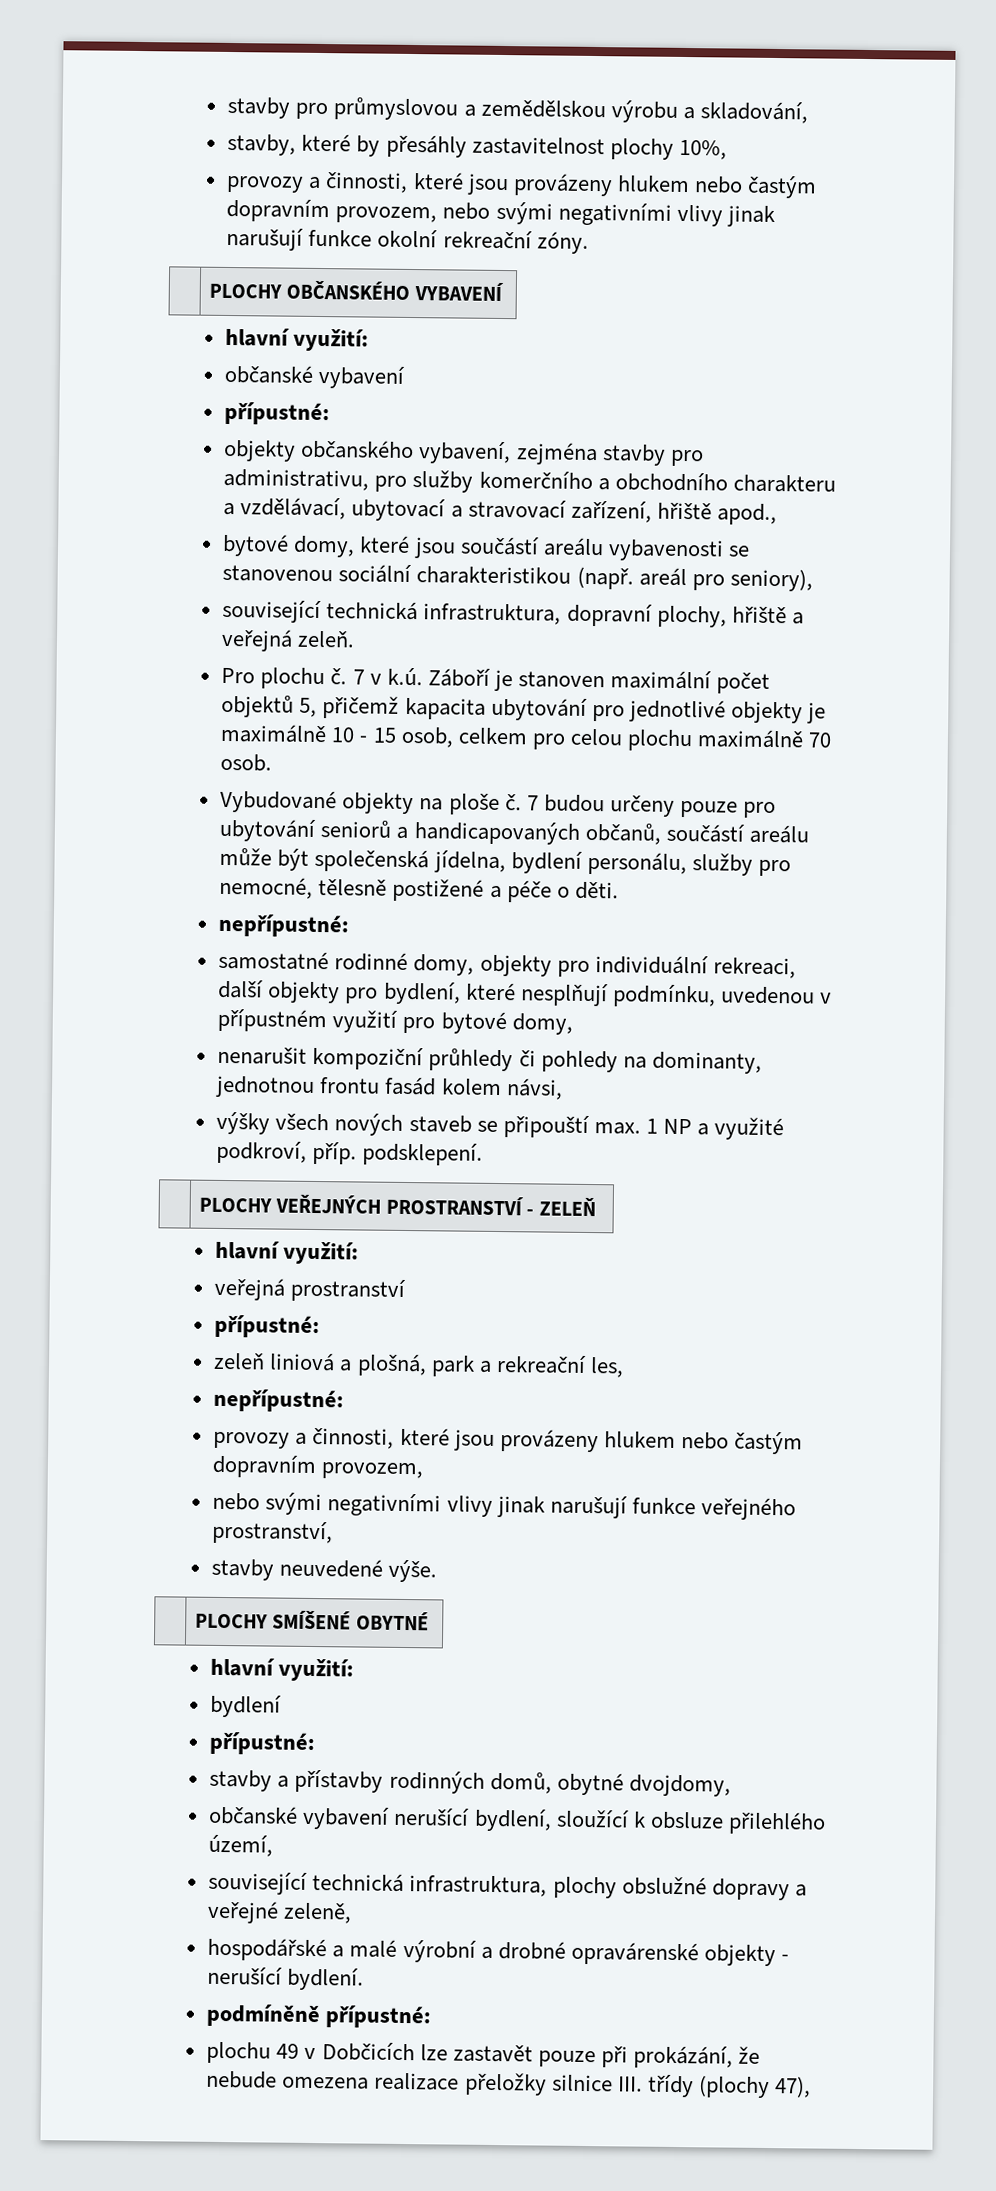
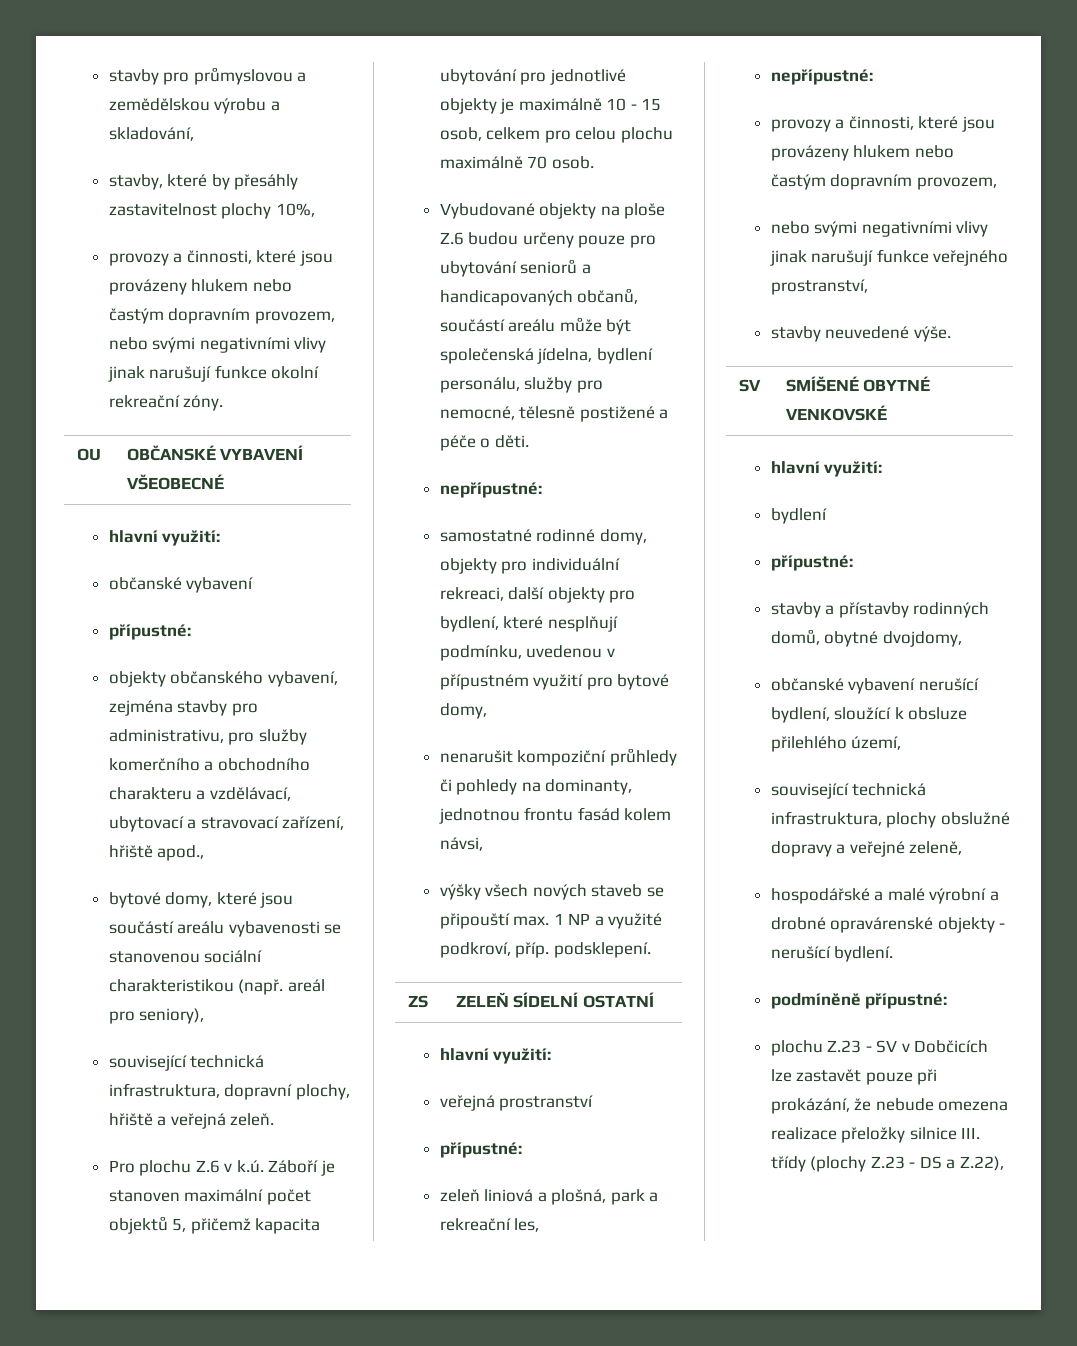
[209,280,411,300] | PLOCHY OBČANSKÉHO -> [76,448,101,461] [126,445,216,461] OU | OBČANSKÉ
(504, 292) none -> [126,474,224,490] VŠEOBECNÉ
[330,668,365,685] č. 7 -> [195,1160,220,1173] Z.6
[504,794,539,811] č. 7 -> [439,232,464,245] Z.6
[199,1193,535,1216] | PLOCHY VEŘEJNÝCH PROSTRANSTVÍ - -> [407,995,428,1008] ZS |
(596, 1206) none -> [513,992,654,1008] SÍDELNÍ OSTATNÍ
[195,1613,269,1629] | PLOCHY -> [738,379,761,392] SV |
(429, 1621) none -> [785,405,887,421] VENKOVSKÉ
[276,2043,300,2059] 49 -> [827,1040,898,1053] Z.23 - SV
[774,2076,811,2098] 47), -> [870,1156,1005,1171] Z.23 - DS a Z.22),

